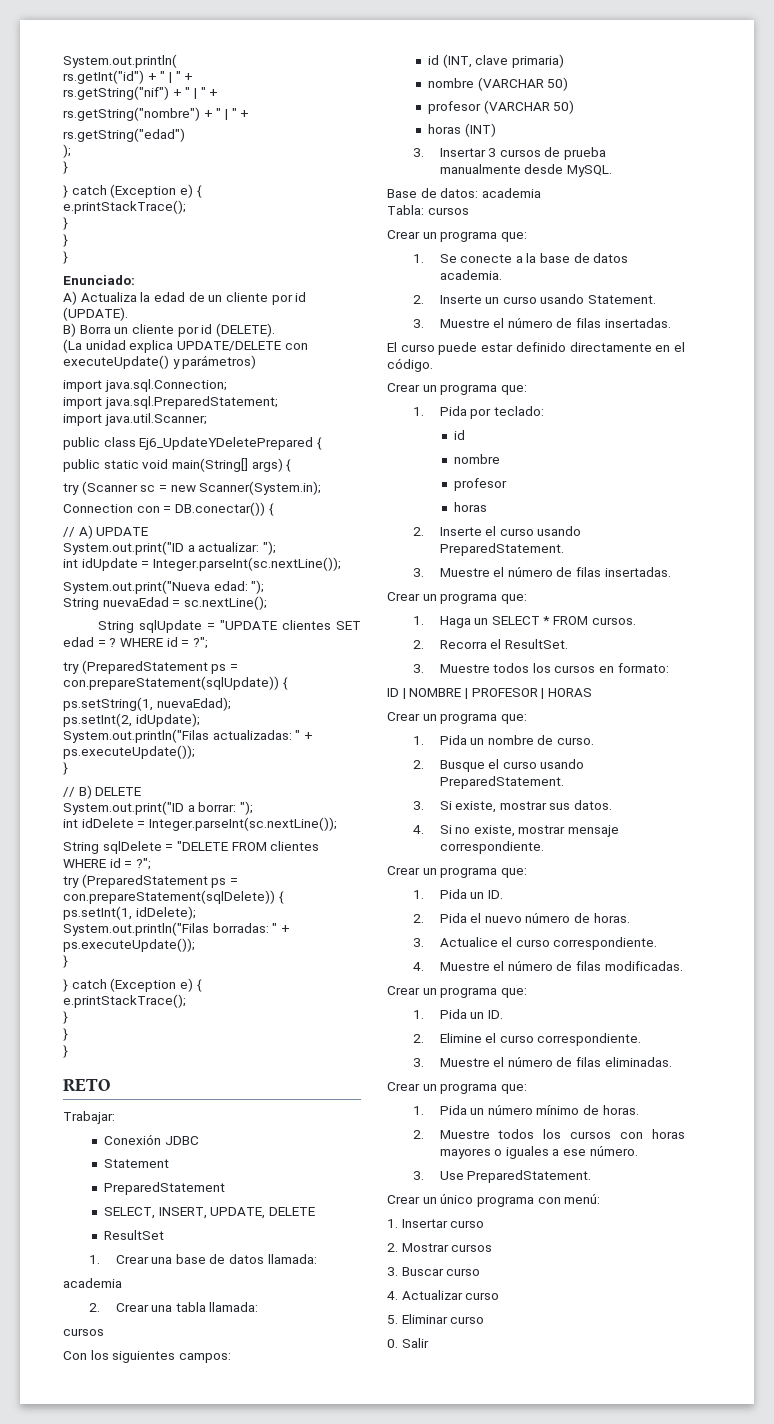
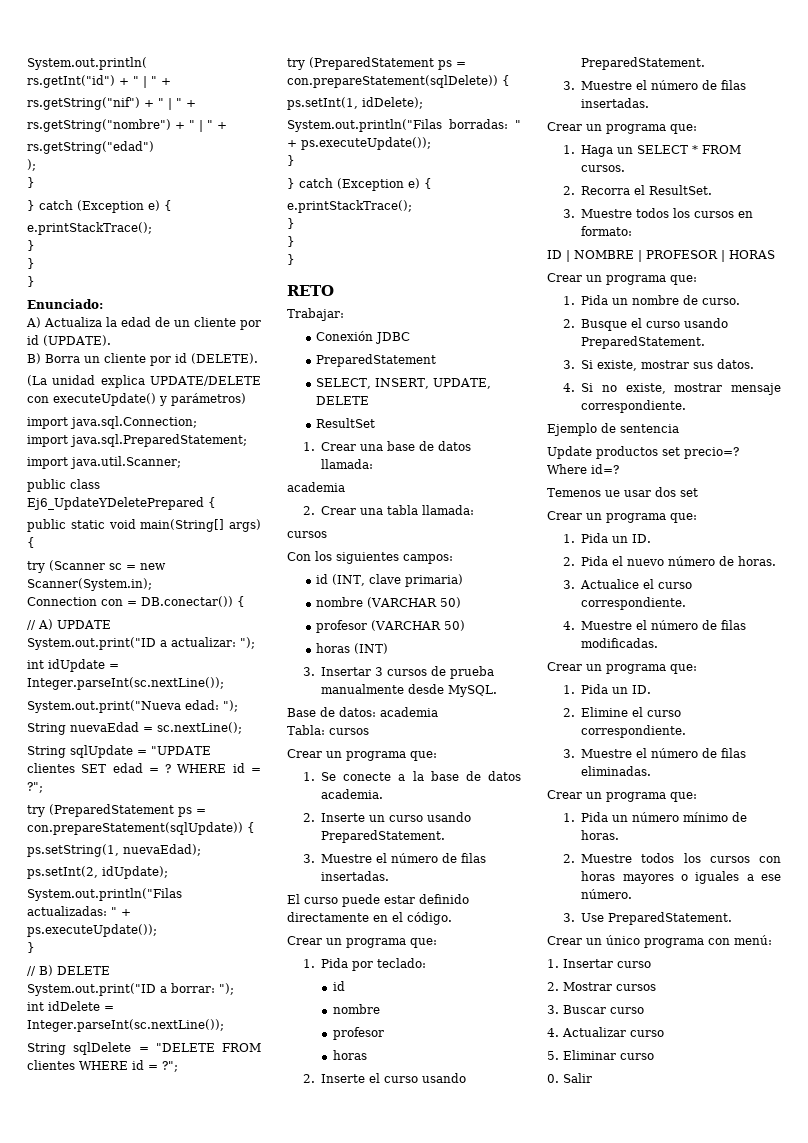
[104,1159,170,1168] // Statement -> (411, 338) none
[588,295,657,304] Statement. -> [321,830,446,843] PreparedStatement.
(544, 847) none -> [547,423,679,436] [547,446,739,459] [547,464,619,474] [547,487,698,497] // Ejemplo de sentencia // Update productos set precio=? Where id=? // Temenos ue usar dos set

